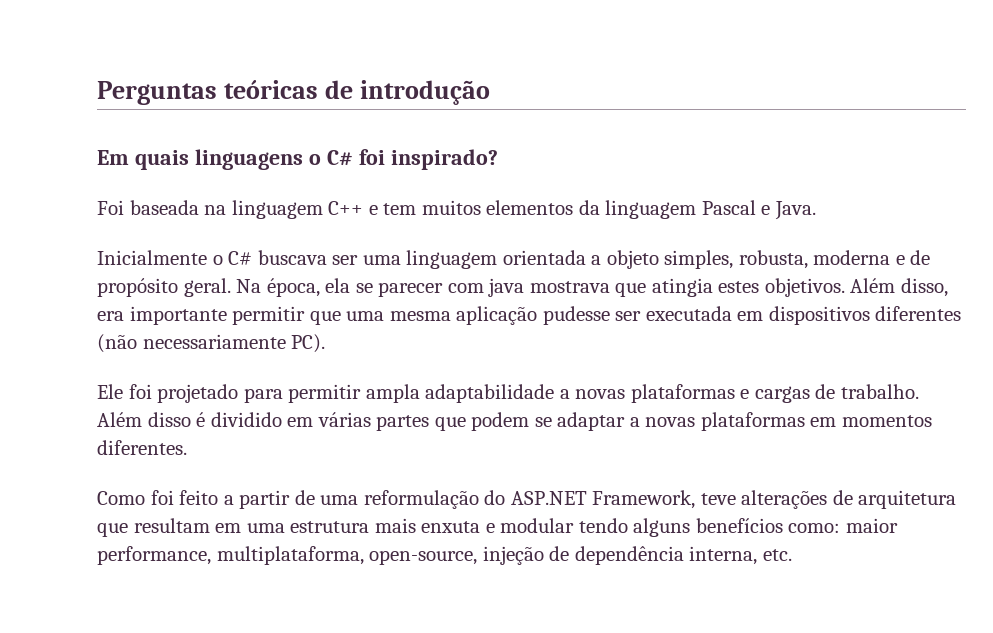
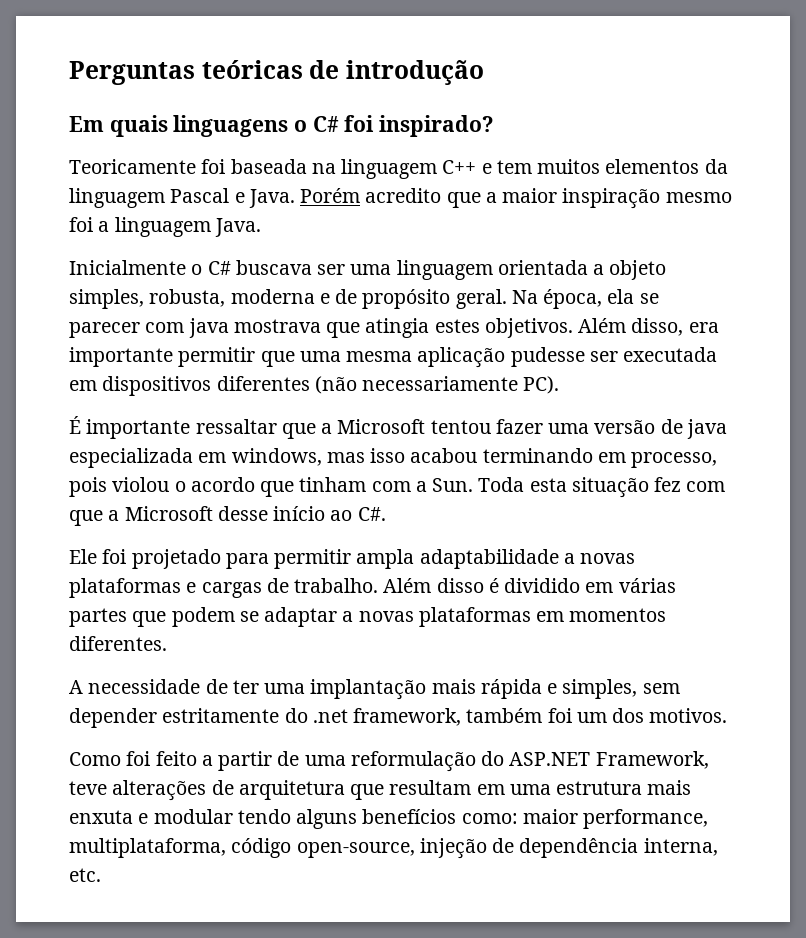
[97,200,124,215] Foi -> [69,159,226,174] Teoricamente foi
(816, 210) none -> [300,188,732,209] [69,217,261,237] Porém acredito que a maior inspiração mesmo foi a linguagem Java.
(326, 343) none -> [69,416,727,439] [69,448,718,468] [69,477,726,498] [69,506,386,526] // É importante ressaltar que a Microsoft tentou fazer uma versão de java especializada em windows, mas isso acabou terminando em processo, pois violou o acordo que tinham com a Sun. Toda esta situação fez com que a Microsoft desse início ao C#.
(187, 447) none -> [69,679,680,700] [69,708,728,728] // A necessidade de ter uma implantação mais rápida e simples, sem depender estritamente do .net framework, também foi um dos motivos.
(364, 555) none -> [231,838,292,858] código

